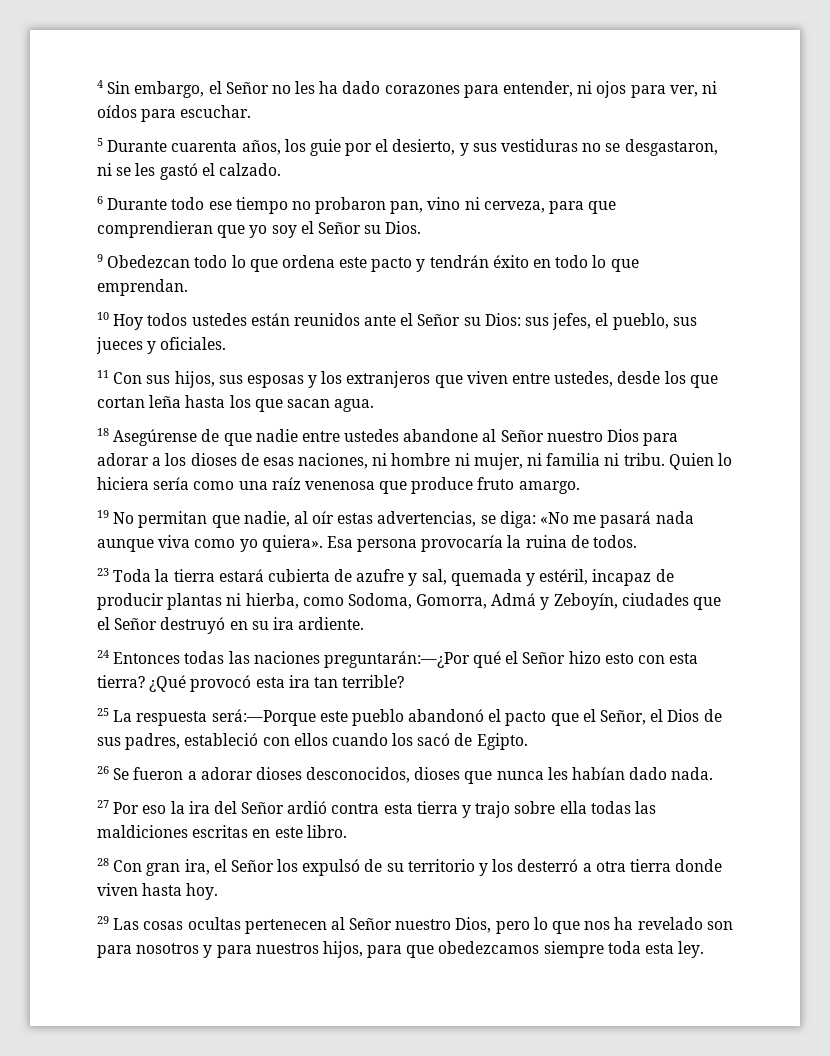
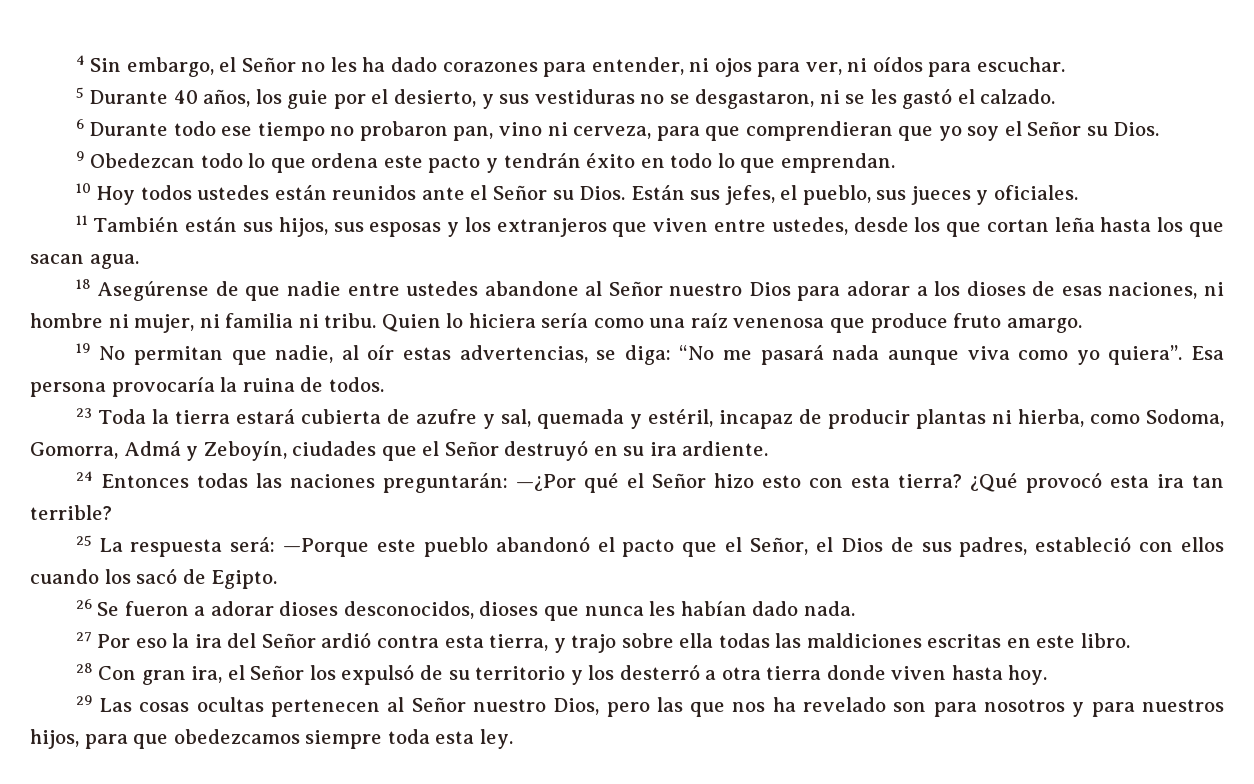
[171,141,238,152] cuarenta -> [173,90,198,104] 40
[484,313,521,326] Dios: -> [579,185,685,200] Dios. Están
[113,372,143,384] Con -> [93,217,238,232] También están
[540,512,570,524] «No -> [679,345,715,360] “No
[261,535,323,552] quiera». -> [1108,345,1183,365] quiera”.
[323,651,470,668] preguntarán:—¿Por -> [382,473,576,493] preguntarán: —¿Por
[211,709,316,726] será:—Porque -> [230,537,370,557] será: —Porque
[416,801,458,814] tierra -> [489,634,549,651] tierra,
[533,917,548,930] lo -> [656,697,683,712] las

